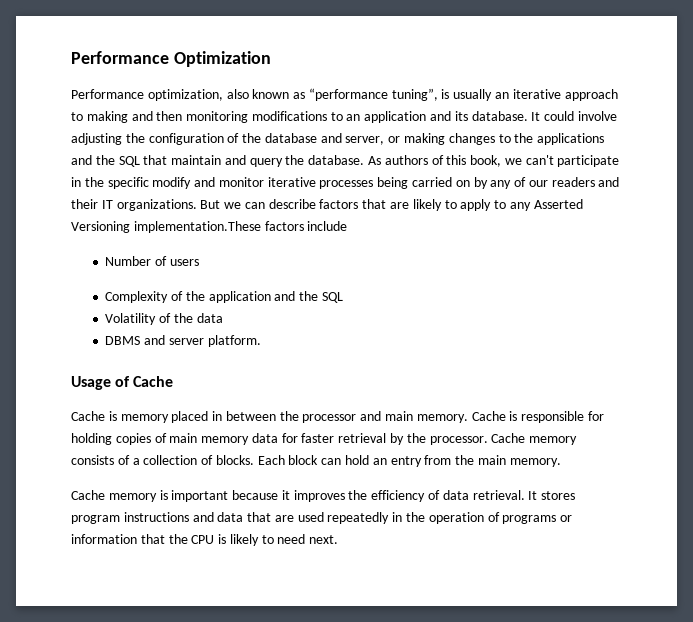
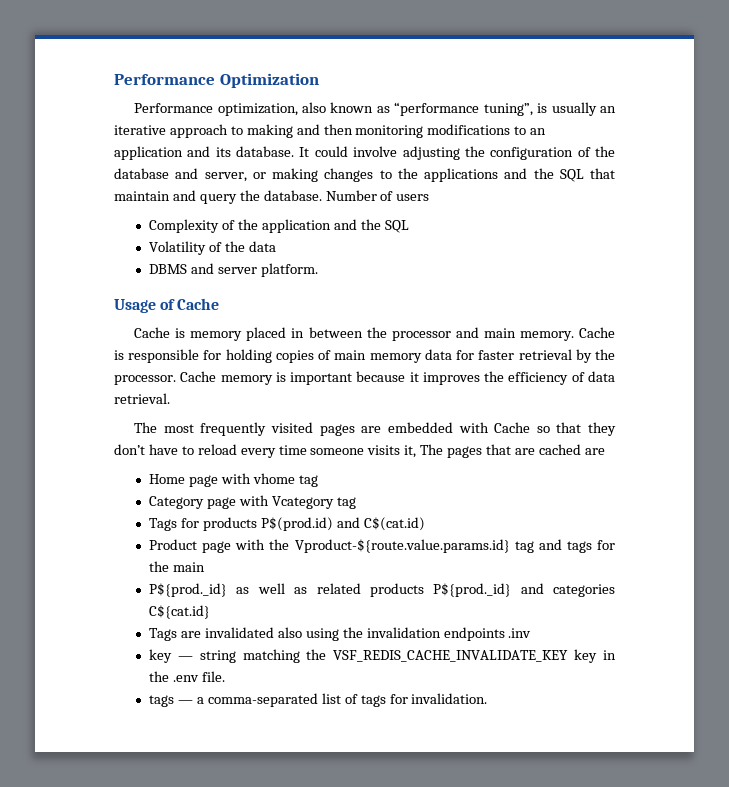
[368,155,620,167] [71,177,620,189] [71,199,583,211] [71,221,348,233] As authors of this book, we can't participate in the specific modify and monitor iterative processes being carried on by any of our readers and their IT organizations. But we can describe factors that are likely to apply to any Asserted Versioning implementation.These factors include // -> (322, 195) none
[71,455,561,467] [71,490,157,502] consists of a collection of blocks. Each block can hold an entry from the main memory. // Cache memory -> (273, 380) none
[528,491,576,500] [71,512,573,524] [71,534,339,546] It stores program instructions and data that are used repeatedly in the operation of programs or information that the CPU is likely to need next. -> [134,422,616,436] [114,444,605,458] [149,473,318,487] [149,495,356,509] [149,517,425,531] [149,539,615,553] [149,561,206,572] [149,583,615,597] [149,605,211,619] [149,627,532,641] [149,649,616,663] [149,671,225,682] [149,693,488,707] // The most frequently visited pages are embedded with Cache so that they don’t have to reload every time someone visits it, The pages that are cached are // Home page with vhome tag // Category page with Vcategory tag // Tags for products P$(prod.id) and C$(cat.id) // Product page with the Vproduct-${route.value.params.id} tag and tags for the main // P${prod._id} as well as related products P${prod._id} and categories C${cat.id} // Tags are invalidated also using the invalidation endpoints .inv // key — string matching the VSF_REDIS_CACHE_INVALIDATE_KEY key in the .env file. // tags — a comma-separated list of tags for invalidation.

